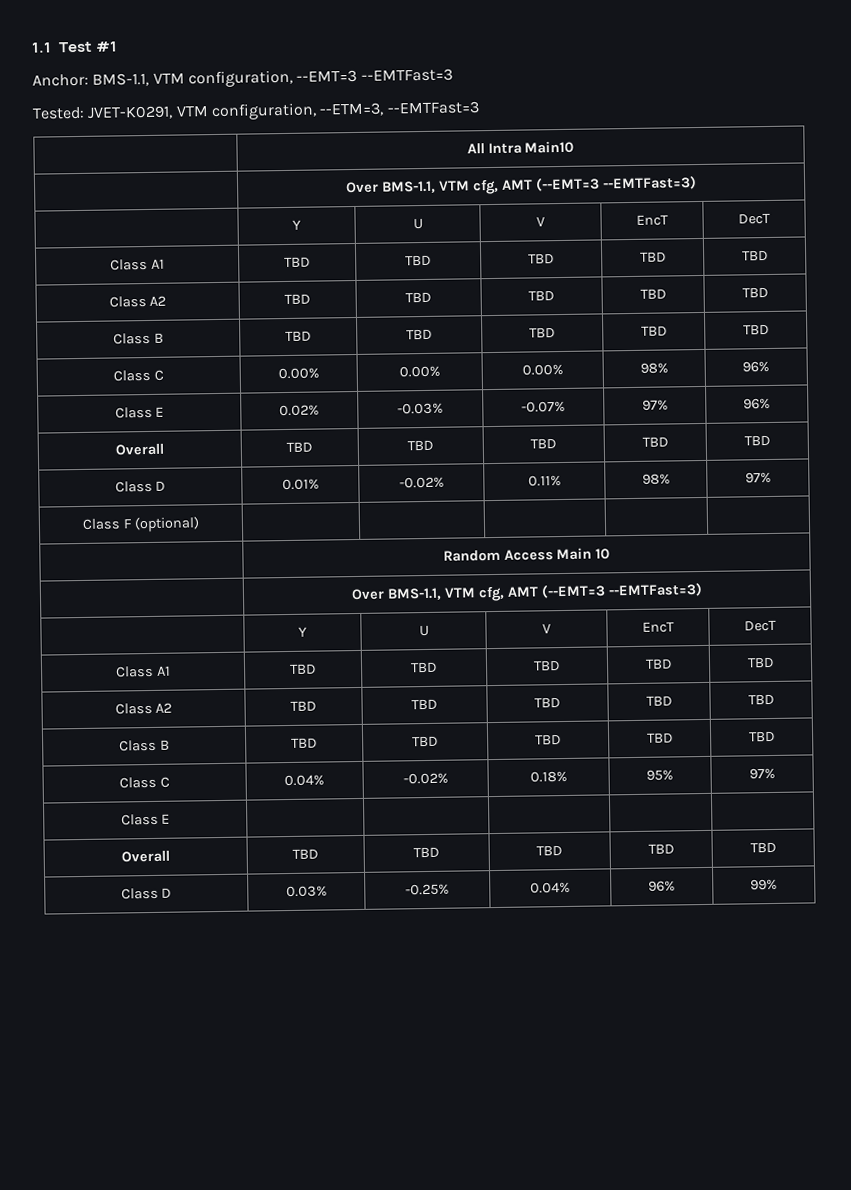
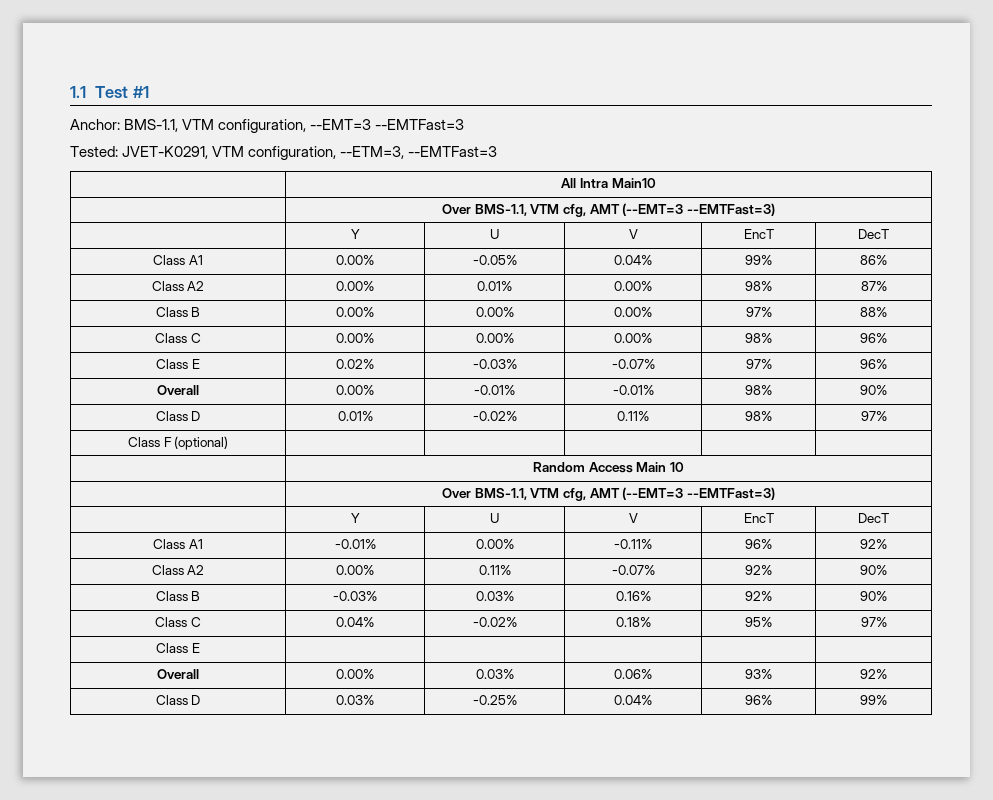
[284,256,311,268] [405,254,432,266] [528,253,555,264] [639,251,667,262] [741,250,769,261] [108,295,167,308] [284,293,311,305] [405,291,432,303] [528,290,555,301] [639,288,667,299] [741,286,769,298] [113,332,164,345] [285,330,312,342] [406,328,433,340] [529,327,556,338] [640,325,668,336] [742,323,770,335] TBD | TBD | TBD | TBD | TBD // Class A2 | TBD | TBD | TBD | TBD | TBD // Class B | TBD | TBD | TBD | TBD | TBD -> [336,255,374,265] [472,255,517,265] [614,255,652,265] [745,255,772,265] [860,255,887,265] [151,281,205,291] [336,281,374,291] [477,281,512,291] [614,281,652,291] [745,281,772,291] [860,281,887,291] [155,307,201,317] [336,307,374,317] [475,307,514,317] [614,307,652,317] [745,307,772,317] [860,307,887,317] 0.00% | -0.05% | 0.04% | 99% | 86% // Class A2 | 0.00% | 0.01% | 0.00% | 98% | 87% // Class B | 0.00% | 0.00% | 0.00% | 97% | 88%
[286,441,313,452] [407,439,434,451] [530,438,557,449] [641,436,669,447] [743,434,771,446] TBD | TBD | TBD | TBD | TBD -> [336,385,374,395] [474,385,515,395] [612,385,654,395] [745,385,772,395] [860,385,887,395] 0.00% | -0.01% | -0.01% | 98% | 90%
[289,663,317,674] [410,661,438,673] [533,660,561,671] [644,658,673,669] [746,656,775,668] [114,702,173,715] [290,700,317,711] [411,698,438,710] [534,697,561,708] [645,695,673,706] [747,693,775,705] [119,739,170,752] [291,737,318,748] [412,735,439,747] [535,734,562,745] [646,732,674,743] [748,730,776,742] TBD | TBD | TBD | TBD | TBD // Class A2 | TBD | TBD | TBD | TBD | TBD // Class B | TBD | TBD | TBD | TBD | TBD -> [334,539,376,549] [475,539,514,549] [614,539,652,549] [745,539,772,549] [860,539,887,549] [151,565,205,575] [336,565,374,575] [478,565,511,575] [611,565,655,575] [745,565,772,575] [860,565,887,575] [155,591,201,601] [333,591,377,601] [475,591,514,601] [615,591,651,601] [745,591,772,601] [860,591,887,601] -0.01% | 0.00% | -0.11% | 96% | 92% // Class A2 | 0.00% | 0.11% | -0.07% | 92% | 90% // Class B | -0.03% | 0.03% | 0.16% | 92% | 90%
[292,848,319,859] [413,846,440,858] [536,845,563,856] [647,843,675,854] [749,841,777,853] TBD | TBD | TBD | TBD | TBD -> [336,669,374,679] [475,669,514,679] [614,669,652,679] [745,669,772,679] [860,669,887,679] 0.00% | 0.03% | 0.06% | 93% | 92%

